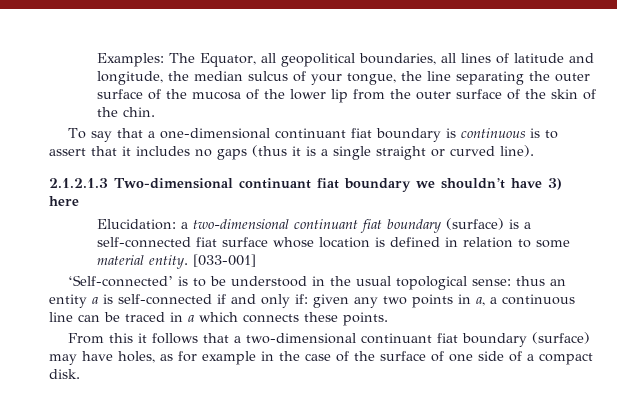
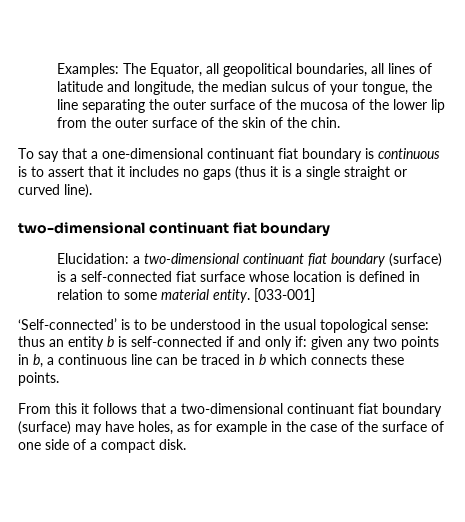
[49,178,562,192] [49,196,79,206] 2.1.2.1.3 Two-dimensional continuant fiat boundary we shouldn’t have 3) here -> [18,222,331,237] two-dimensional continuant fiat boundary
[92,297,98,304] a -> [107,336,114,347] b
[476,297,485,306] a, -> [33,354,43,368] b,
[188,315,194,322] a -> [259,354,266,365] b

